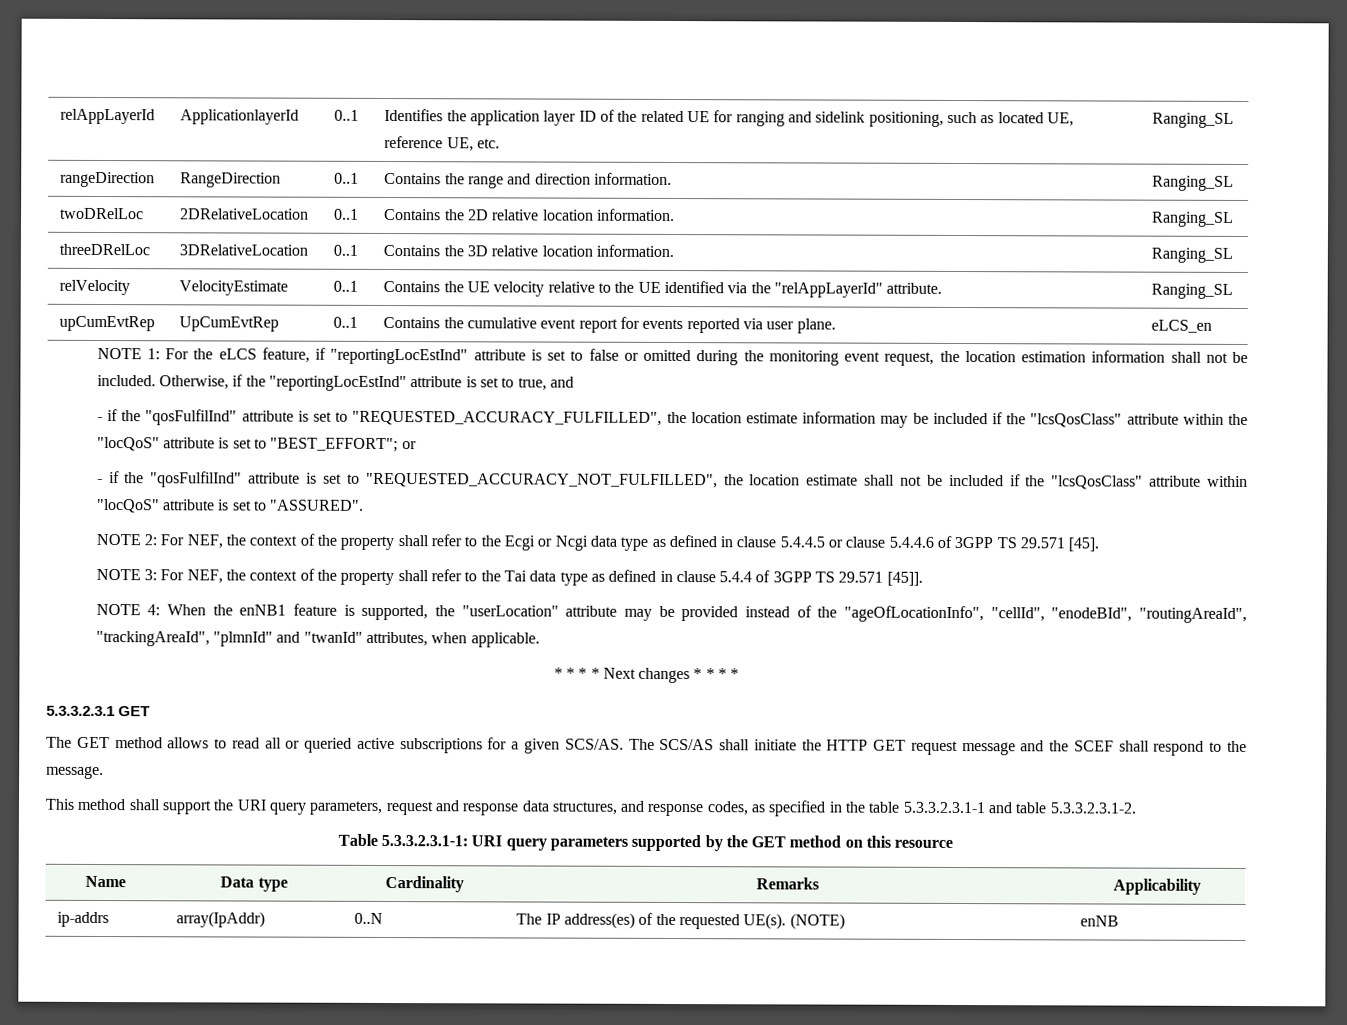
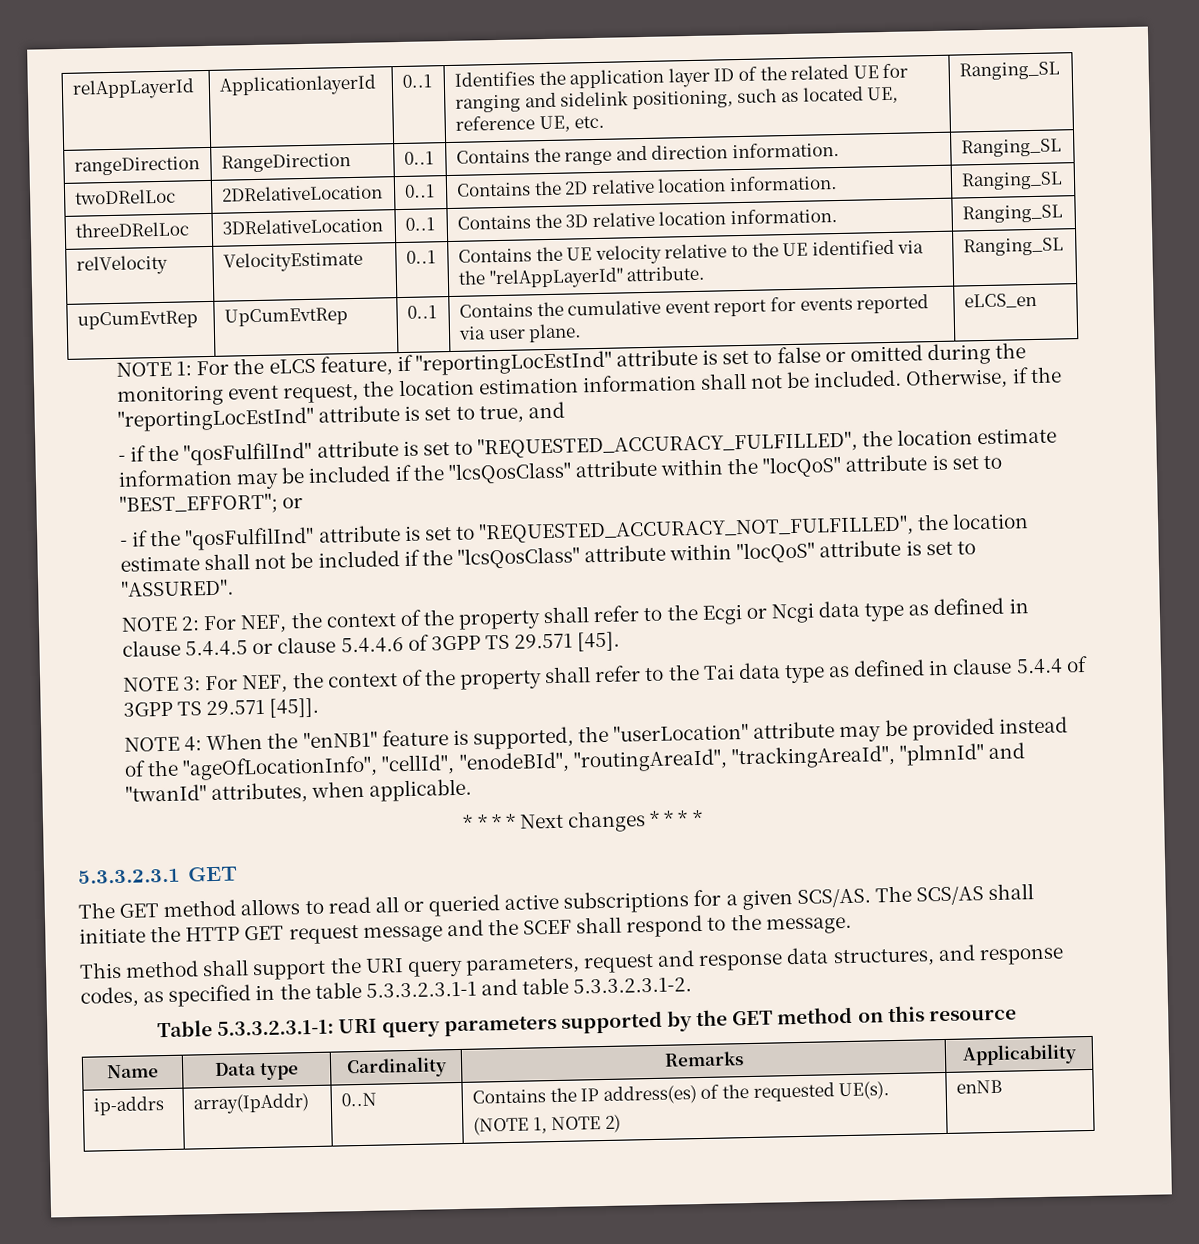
[239,604,287,616] enNB1 -> [302,730,378,749] "enNB1"
[516,913,543,925] The -> [471,1087,577,1104] Contains the
[789,913,845,930] (NOTE) -> [472,1114,621,1136] // (NOTE 1, NOTE 2)

